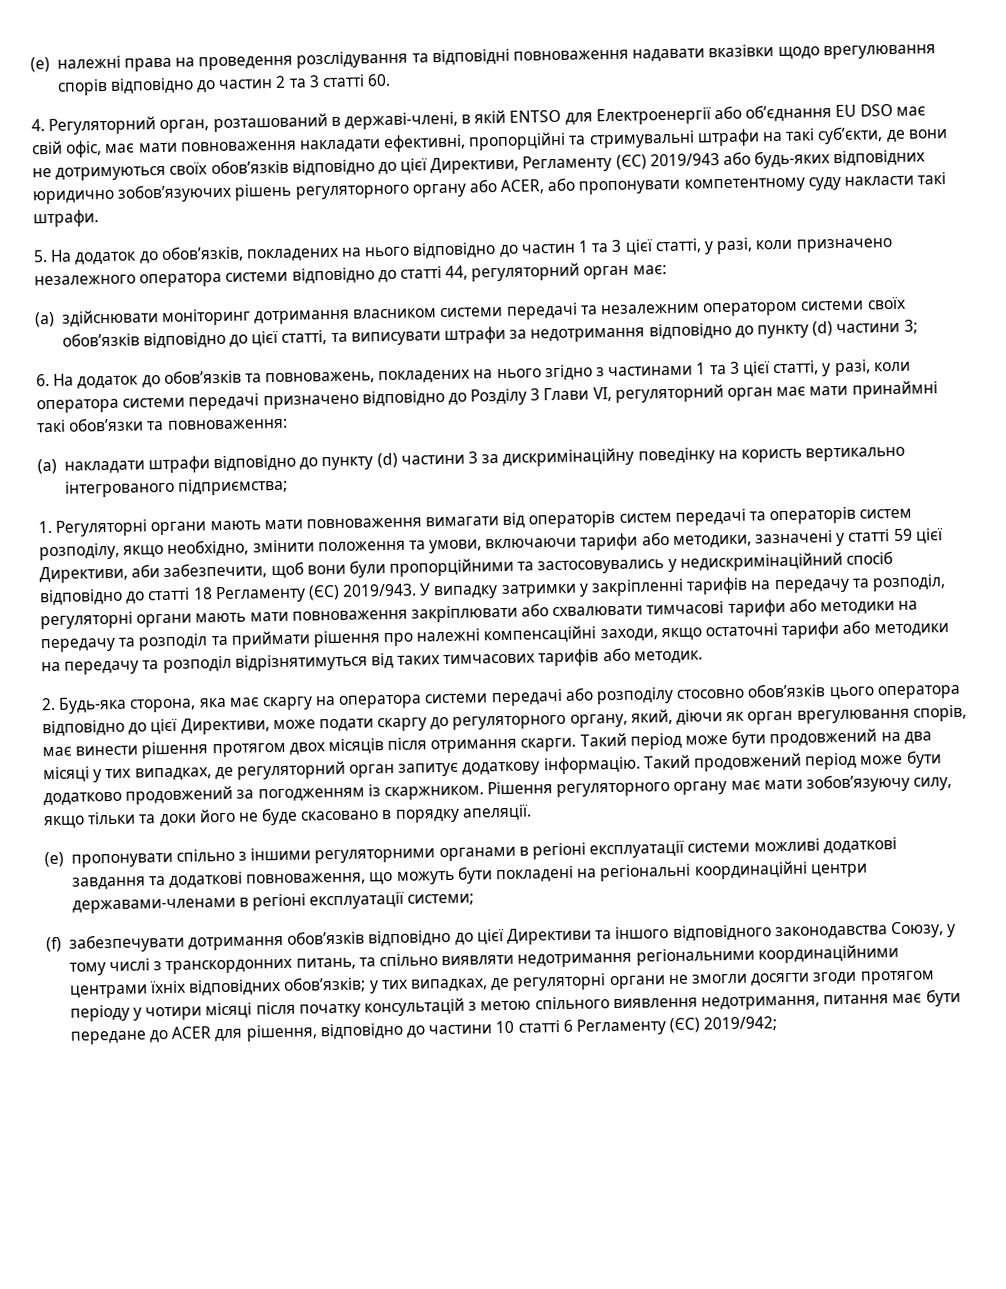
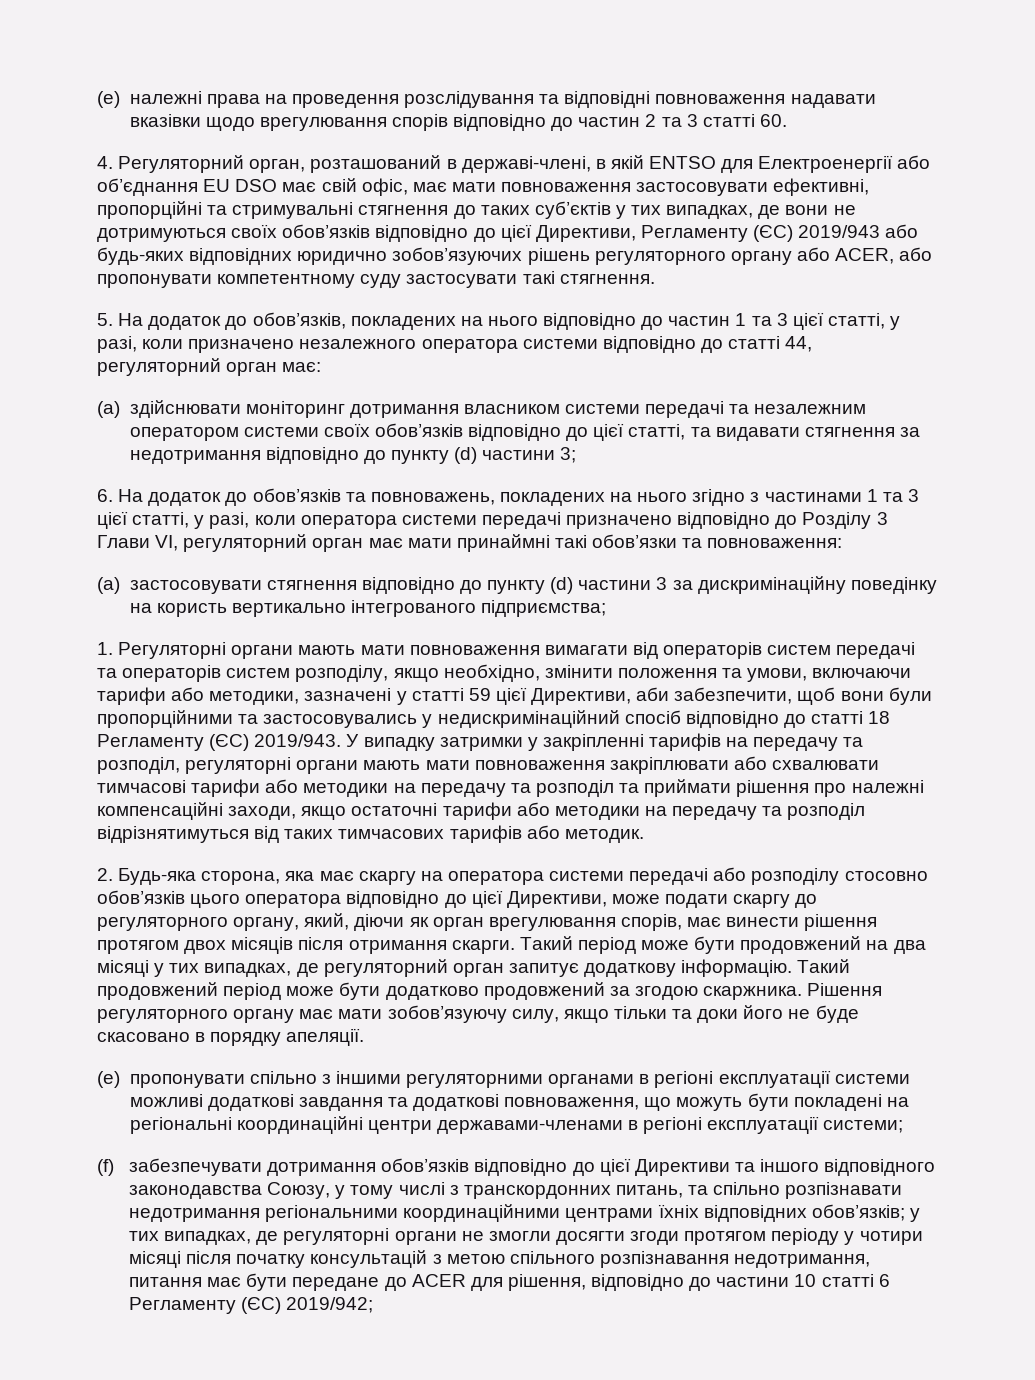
[298,139,381,153] накладати -> [636,182,769,196] застосовувати
[696,126,884,147] штрафи на такі суб’єкти, -> [358,201,754,219] стягнення до таких суб’єктів у тих випадках,
[844,172,947,186] [33,209,99,228] накласти такі штрафи. -> [406,271,655,288] застосувати такі стягнення.
[350,325,507,346] виписувати штрафи -> [715,427,895,441] видавати стягнення
[63,455,210,474] накладати штрафи -> [129,580,357,594] застосовувати стягнення
[257,784,484,802] погодженням із скаржником. -> [634,986,803,1000] згодою скаржника.
[441,954,515,966] виявляти -> [785,1182,903,1199] розпізнавати
[612,997,698,1009] виявлення -> [599,1251,729,1268] розпізнавання

